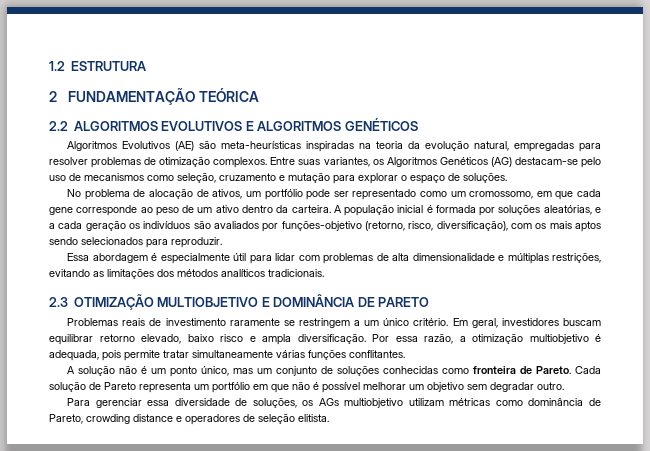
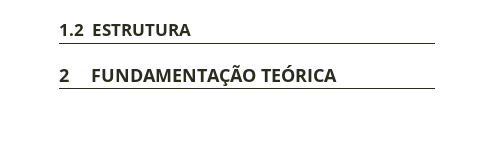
[49,118,418,131] [67,140,602,152] [49,156,602,168] [49,172,507,184] [67,188,601,200] [49,204,601,216] [49,220,601,232] [49,237,222,248] [67,252,601,264] [49,268,324,279] [49,294,430,310] [67,318,602,328] [49,333,601,345] [49,349,405,361] [67,365,601,377] [49,381,564,393] [67,397,602,408] [49,413,329,425] // 2.2 ALGORITMOS EVOLUTIVOS E ALGORITMOS GENÉTICOS // Algoritmos Evolutivos (AE) são meta-heurísticas inspiradas na teoria da evolução natural, empregadas para resolver problemas de otimização complexos. Entre suas variantes, os Algoritmos Genéticos (AG) destacam-se pelo uso de mecanismos como seleção, cruzamento e mutação para explorar o espaço de soluções. // No problema de alocação de ativos, um portfólio pode ser representado como um cromossomo, em que cada gene corresponde ao peso de um ativo dentro da carteira. A população inicial é formada por soluções aleatórias, e a cada geração os indivíduos são avaliados por funções-objetivo (retorno, risco, diversificação), com os mais aptos sendo selecionados para reproduzir. // Essa abordagem é especialmente útil para lidar com problemas de alta dimensionalidade e múltiplas restrições, evitando as limitações dos métodos analíticos tradicionais. // 2.3 OTIMIZAÇÃO MULTIOBJETIVO E DOMINÂNCIA DE PARETO // Problemas reais de investimento raramente se restringem a um único critério. Em geral, investidores buscam equilibrar retorno elevado, baixo risco e ampla diversificação. Por essa razão, a otimização multiobjetivo é adequada, pois permite tratar simultaneamente várias funções conflitantes. // A solução não é um ponto único, mas um conjunto de soluções conhecidas como fronteira de Pareto. Cada solução de Pareto representa um portfólio em que não é possível melhorar um objetivo sem degradar outro. // Para gerenciar essa diversidade de soluções, os AGs multiobjetivo utilizam métricas como dominância de Pareto, crowding distance e operadores de seleção elitista. -> (337, 73) none

